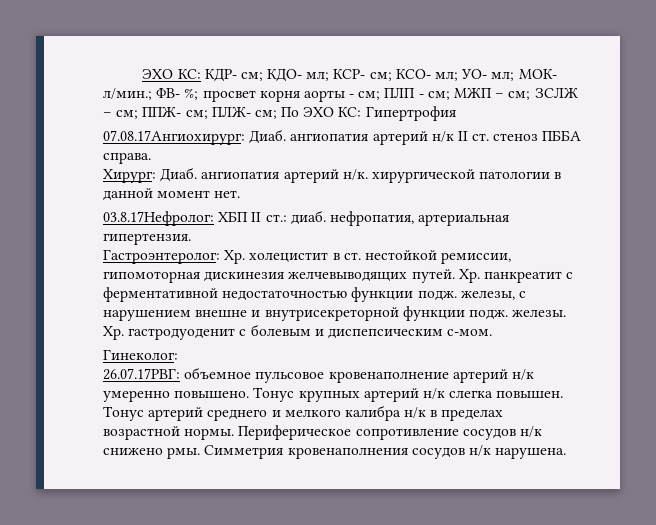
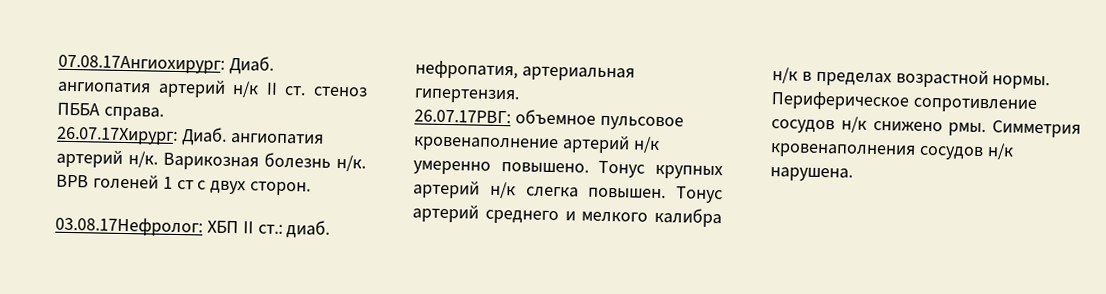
[142,68,557,82] [103,87,578,102] [103,106,456,121] ЭХО КС: КДР- см; КДО- мл; КСР- см; КСО- мл; УО- мл; МОК- л/мин.; ФВ- %; просвет корня аорты - см; ПЛП - см; МЖП – см; ЗСЛЖ – см; ППЖ- см; ПЛЖ- см; По ЭХО КС: Гипертрофия // -> (58, 64) none
[103,169,156,183] Хирург: -> [56,126,178,145] 26.07.17Хирург:
[371,169,562,183] [103,188,241,201] [103,211,214,226] хирургической патологии в данной момент нет. // 03.8.17Нефролог: -> [163,152,366,172] [56,174,312,196] [55,216,203,237] Варикозная болезнь н/к. ВРВ голеней 1 ст с двух сторон. // 03.08.17Нефролог:
[103,250,512,264] [103,269,574,283] [103,287,526,302] [103,306,567,321] [103,324,493,340] [103,350,178,360] // Гастроэнтеролог: Хр. холецистит в ст. нестойкой ремиссии, гипомоторная дискинезия желчевыводящих путей. Хр. панкреатит с ферментативной недостаточностью функции подж. железы, с нарушением внешне и внутрисекреторной функции подж. железы. Хр. гастродуоденит с болевым и диспепсическим с-мом. // Гинеколог: -> (520, 96) none

